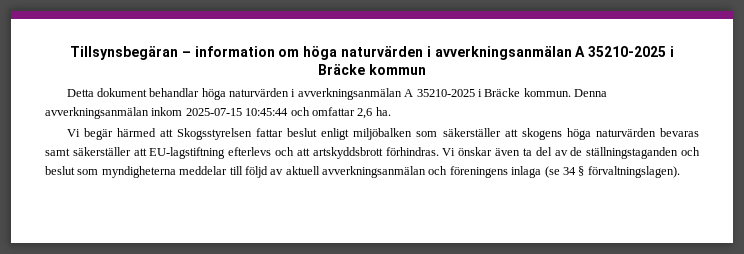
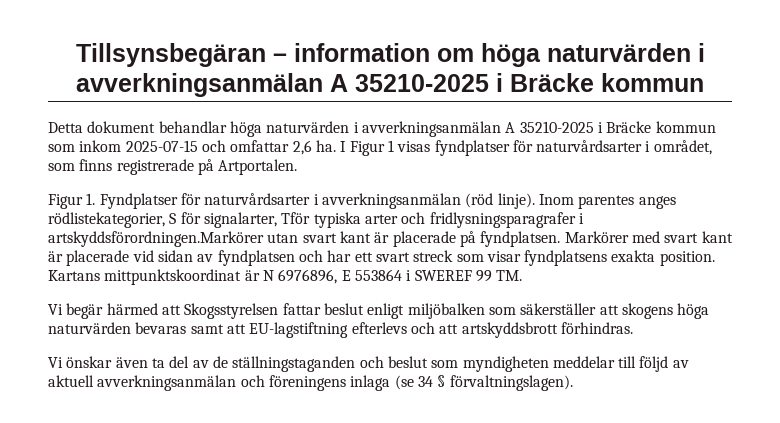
[523,88,608,97] [45,107,149,119] kommun. Denna avverkningsanmälan -> [655,121,716,133] [48,144,75,152] kommun som
[245,108,289,116] 10:45:44 -> (198, 146) none
(391, 111) none -> [340,140,712,156] [48,159,298,175] [48,193,676,209] [48,212,584,228] [48,231,733,247] [48,250,715,266] [48,269,523,285] I Figur 1 visas fyndplatser för naturvårdsarter i området, som finns registrerade på Artportalen. // Figur 1. Fyndplatser för naturvårdsarter i avverkningsanmälan (röd linje). Inom parentes anges rödlistekategorier, S för signalarter, Tför typiska arter och fridlysningsparagrafer i artskyddsförordningen.Markörer utan svart kant är placerade på fyndplatsen. Markörer med svart kant är placerade vid sidan av fyndplatsen och har ett svart streck som visar fyndplatsens exakta position. Kartans mittpunktskoordinat är N 6976896, E 553864 i SWEREF 99 TM.
[72,147,131,156] säkerställer -> (224, 329) none
(439, 151) none -> (633, 328) //
[101,166,176,178] myndigheterna -> [462,356,549,372] myndigheten

